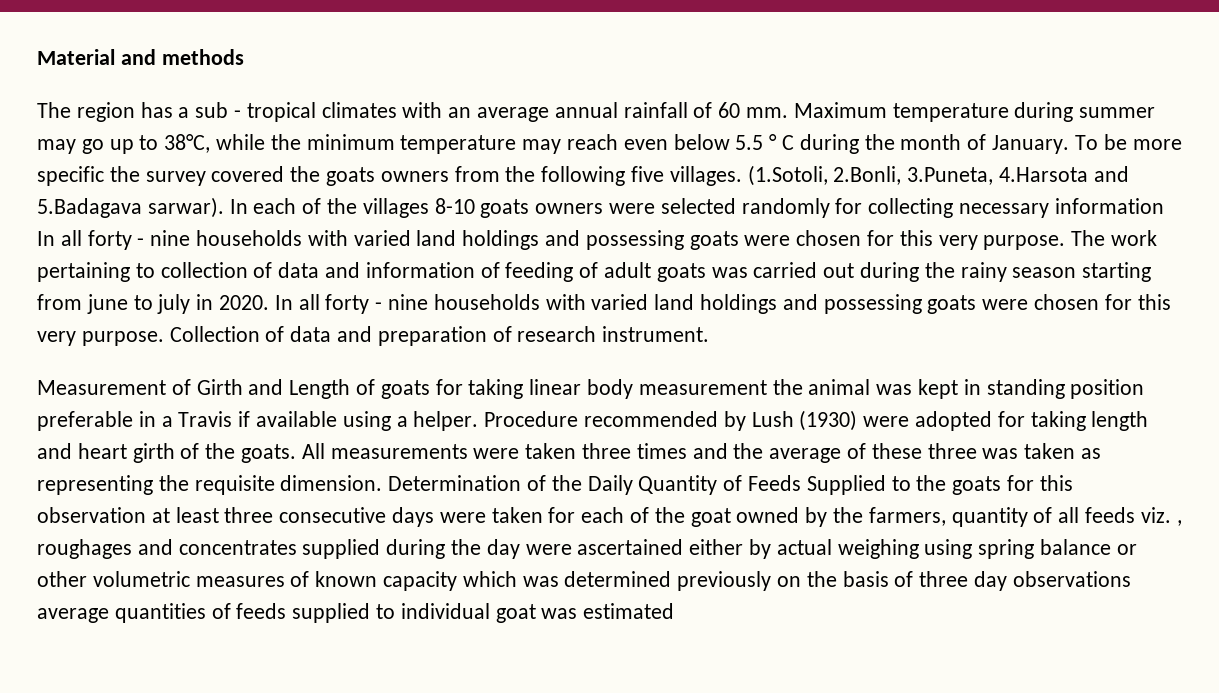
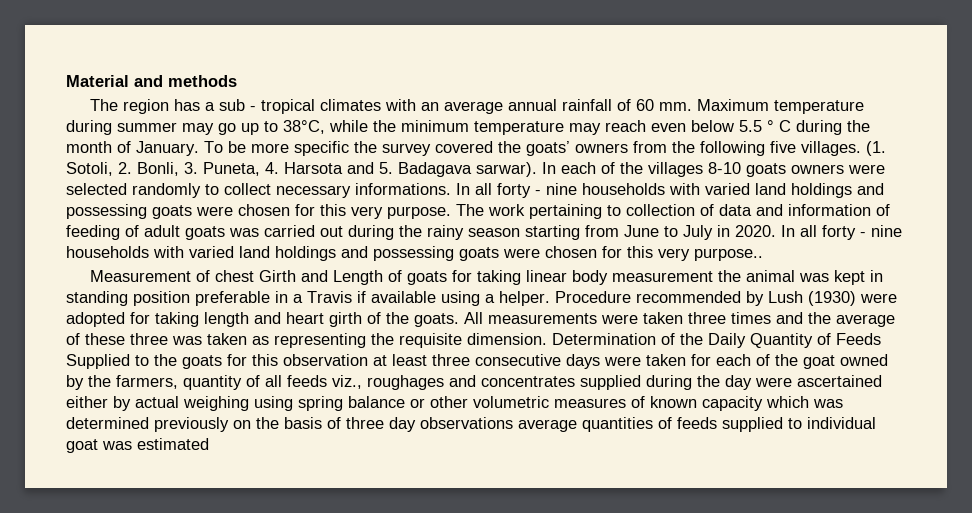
[326,167,376,186] goats -> [526,141,570,156] goats’
[747,165,1129,186] [37,198,142,218] (1.Sotoli, 2.Bonli, 3.Puneta, 4.Harsota and 5.Badagava -> [866,141,886,156] [66,162,472,177] (1. Sotoli, 2. Bonli, 3. Puneta, 4. Harsota and 5. Badagava
[835,198,1164,218] for collecting necessary information -> [205,183,451,198] to collect necessary informations.
[86,294,191,314] june to july -> [624,225,713,240] June to July
[81,326,710,346] purpose. Collection of data and preparation of research instrument. -> [694,248,763,261] purpose..
(191, 387) none -> [215,270,255,282] chest
[1140,507,1182,526] viz. , -> [332,375,362,389] viz.,

